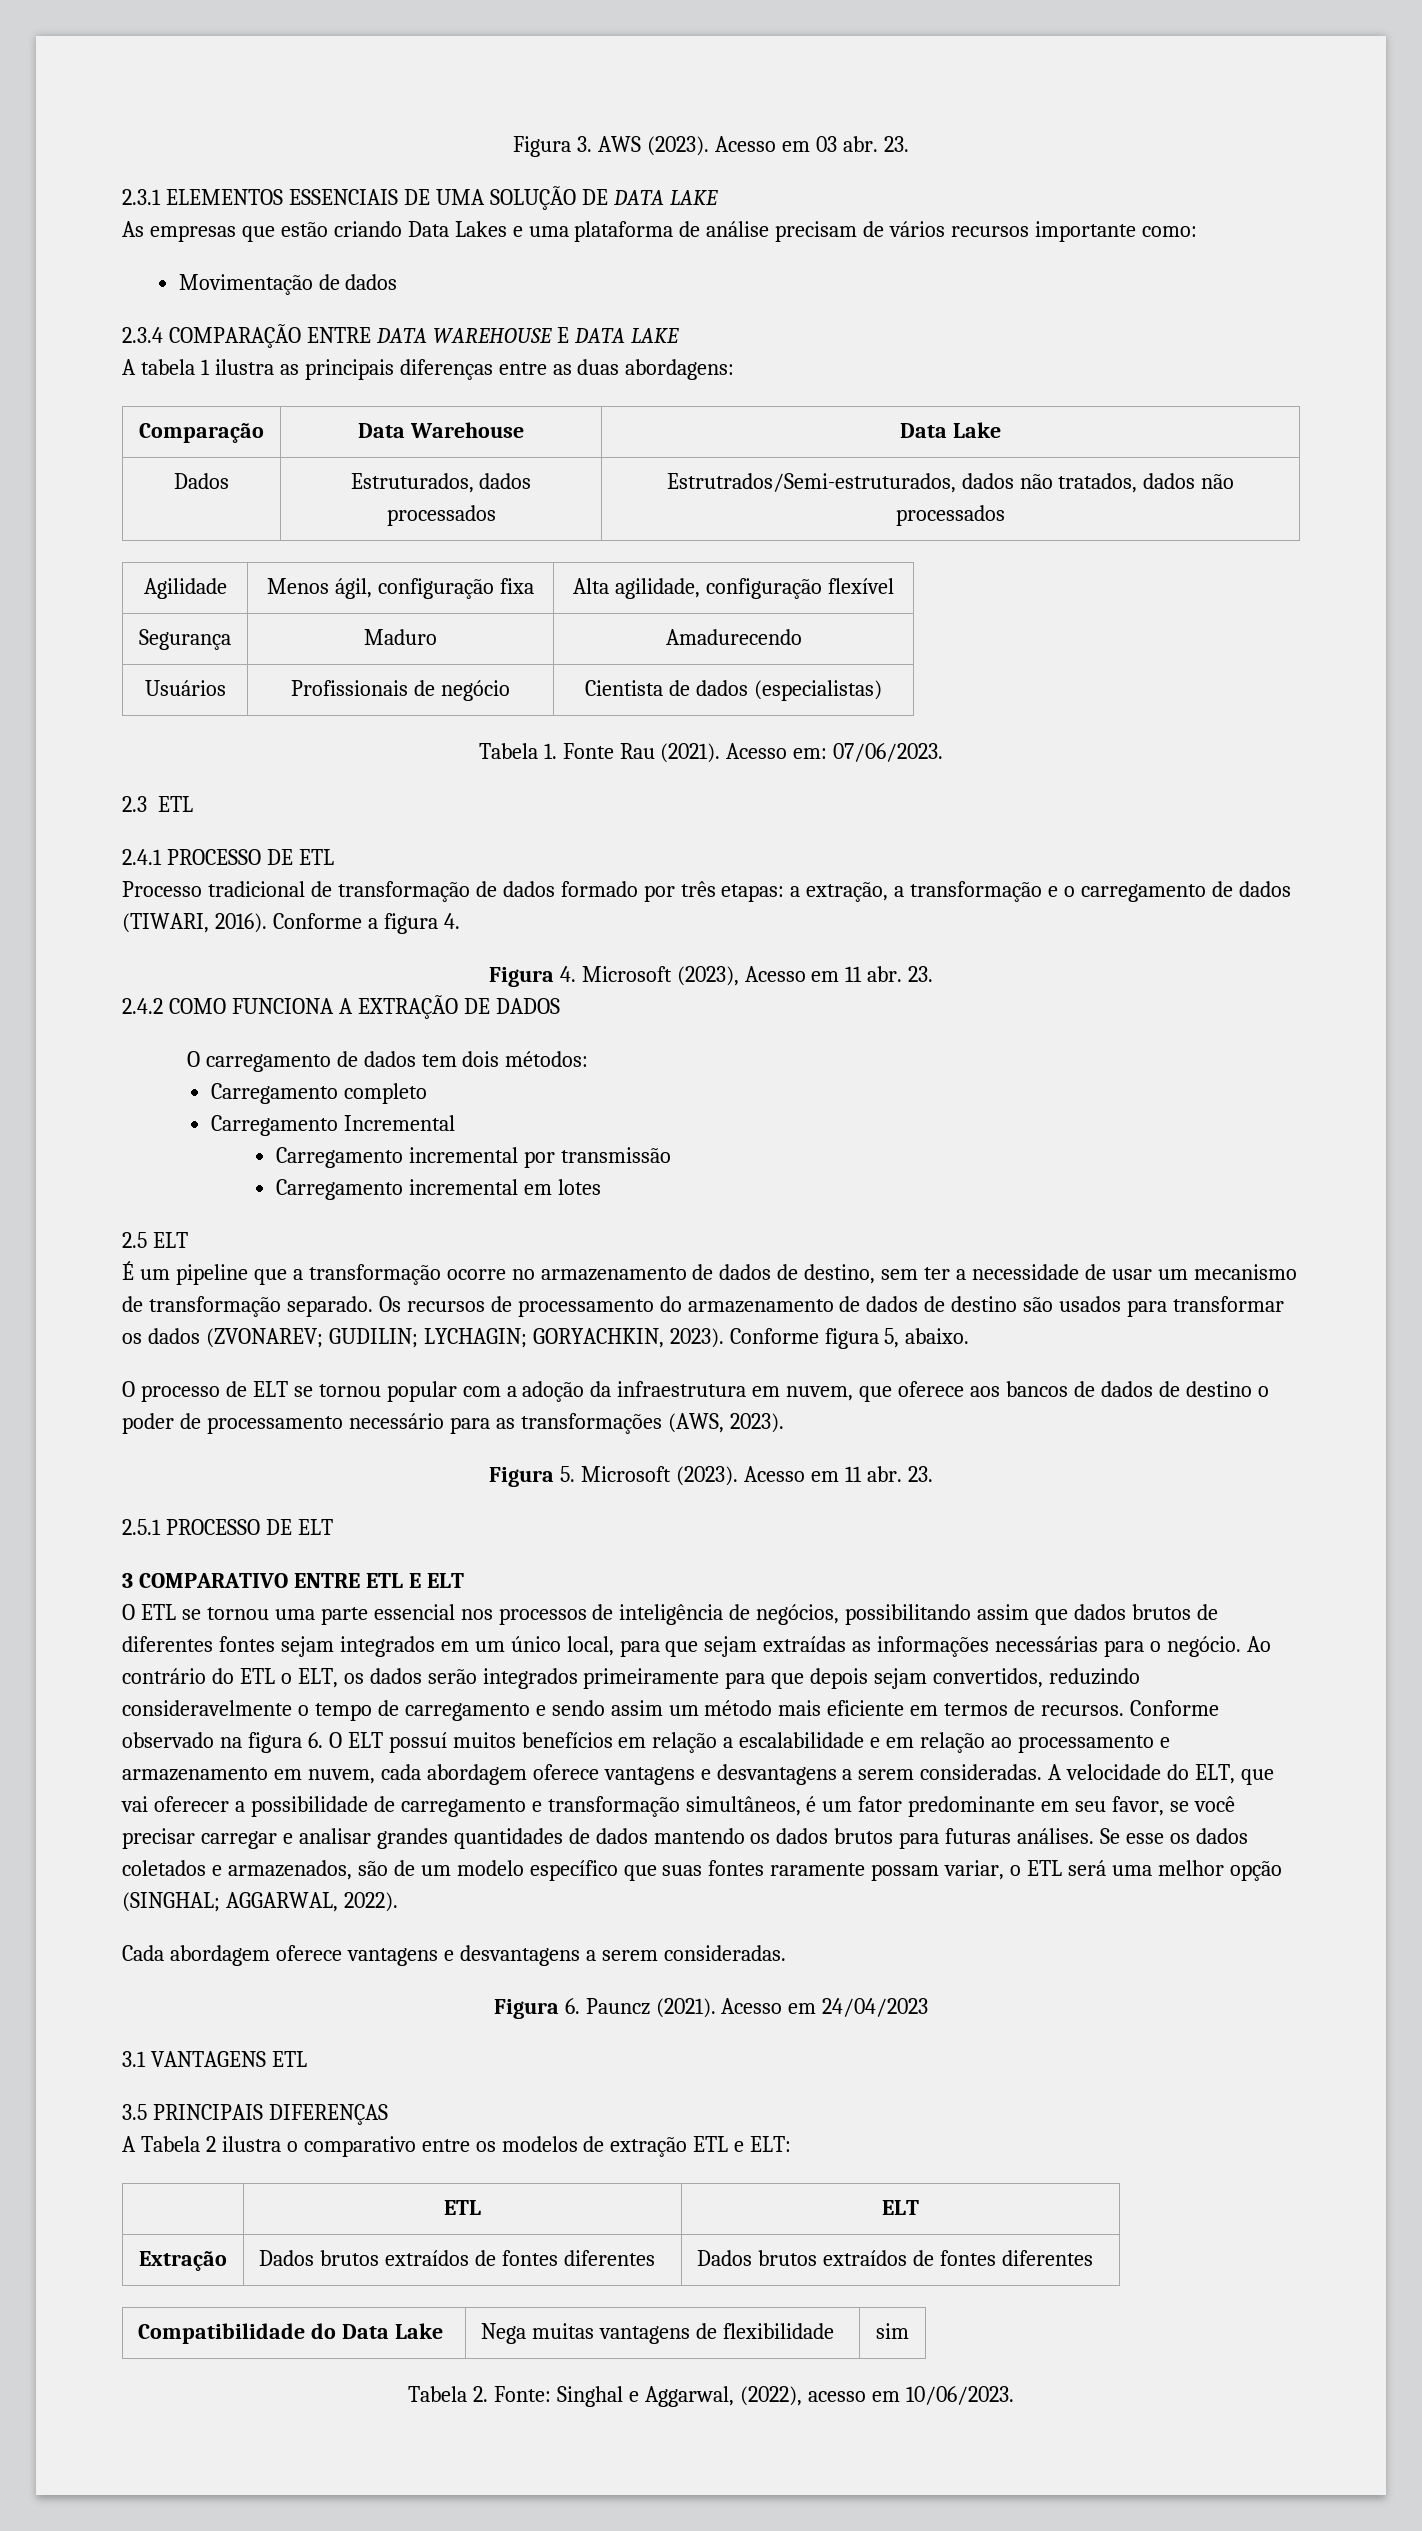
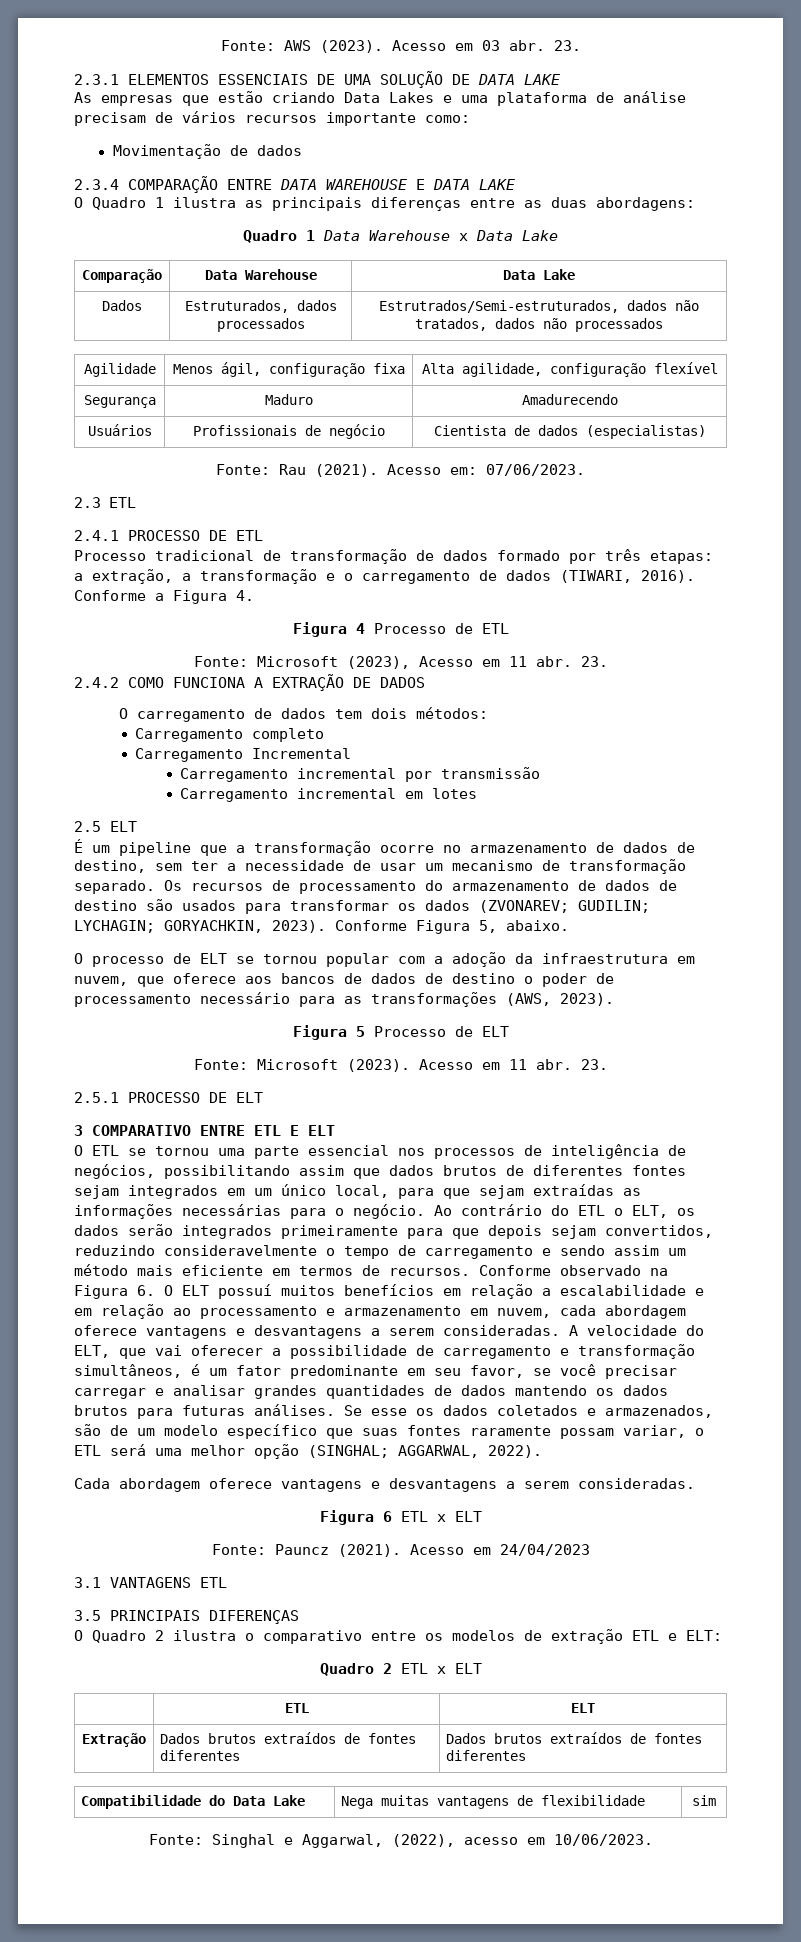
[513,136,593,157] Figura 3. -> [220,40,275,51] Fonte:
[122,359,195,375] A tabela -> [74,197,146,210] O Quadro
(735, 369) none -> [243,230,558,243] // Quadro 1 Data Warehouse x Data Lake
[478,743,614,759] Tabela 1. Fonte -> [216,464,270,475] Fonte:
[383,913,438,934] figura -> [173,590,227,604] Figura
[559,966,576,982] 4. -> [355,623,509,634] [193,656,248,667] 4 Processo de ETL // Fonte:
[824,1328,879,1349] figura -> [416,920,470,934] Figura
[560,1466,576,1482] 5. -> [355,1026,509,1037] [193,1059,248,1070] 5 Processo de ELT // Fonte:
[247,1732,302,1753] figura -> [74,1285,128,1299] Figura
[564,1998,580,2014] 6. -> [382,1511,482,1522] [211,1544,266,1555] 6 ETL x ELT // Fonte:
[122,2136,200,2152] A Tabela -> [74,1630,146,1643] O Quadro
(792, 2144) none -> [319,1663,482,1676] // Quadro 2 ETL x ELT
[408,2386,489,2402] Tabela 2. -> (716, 1800) none

